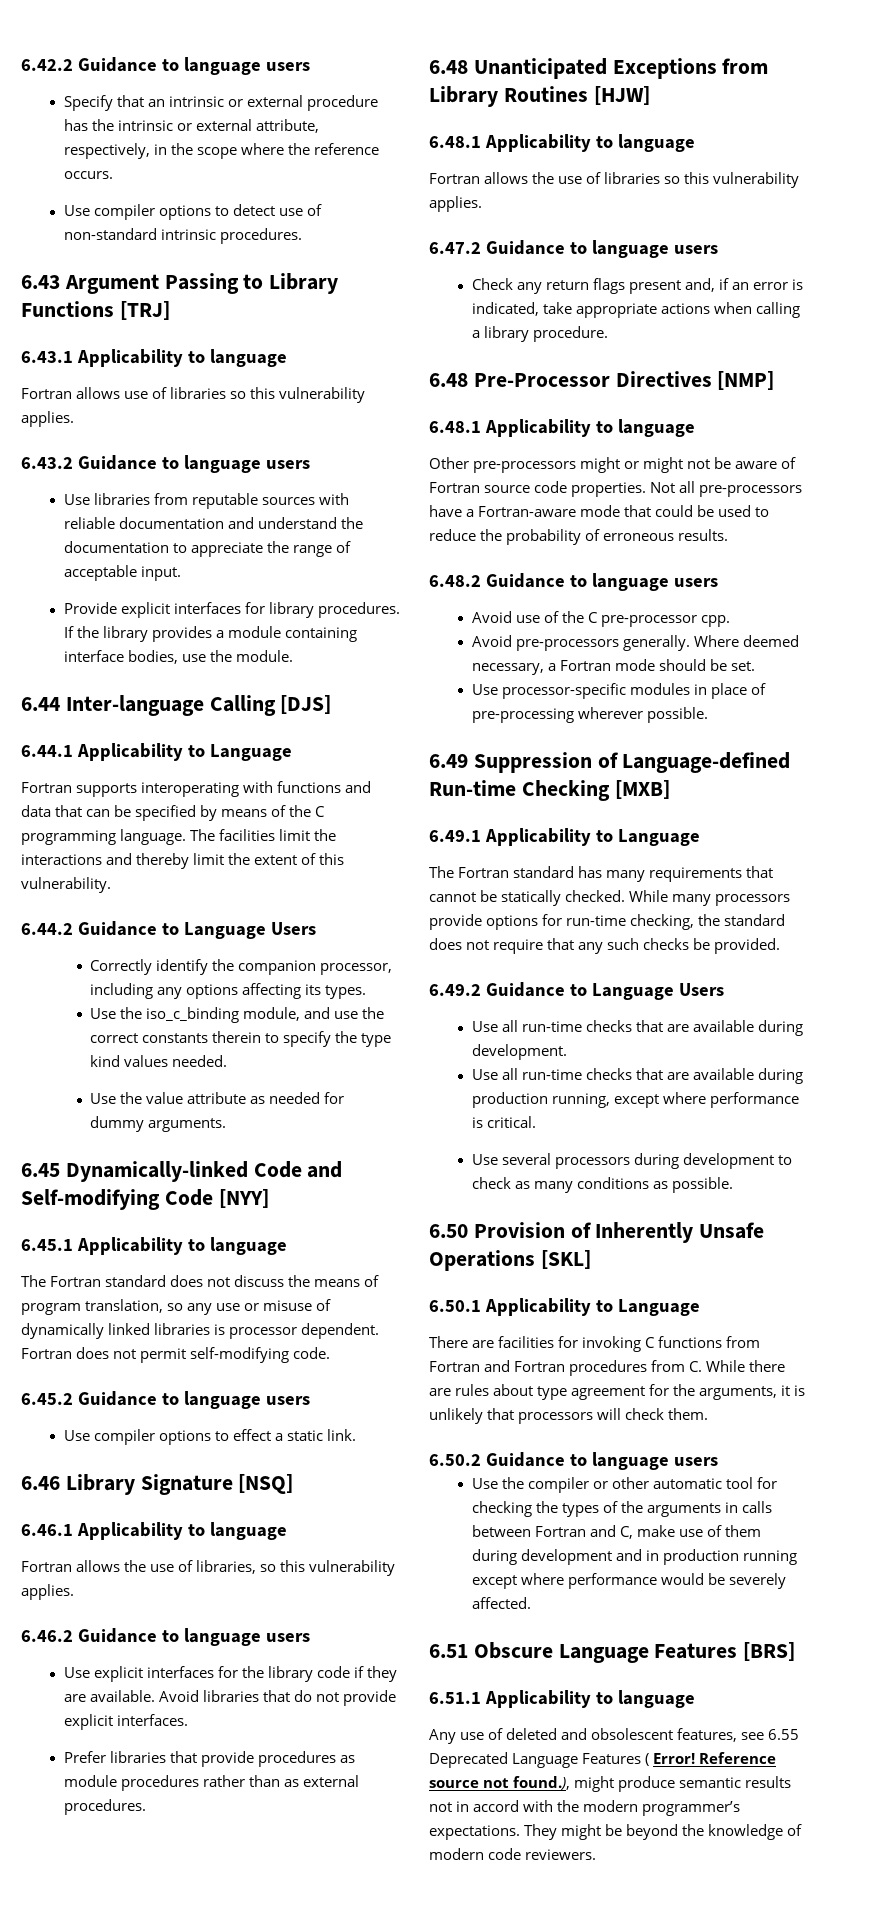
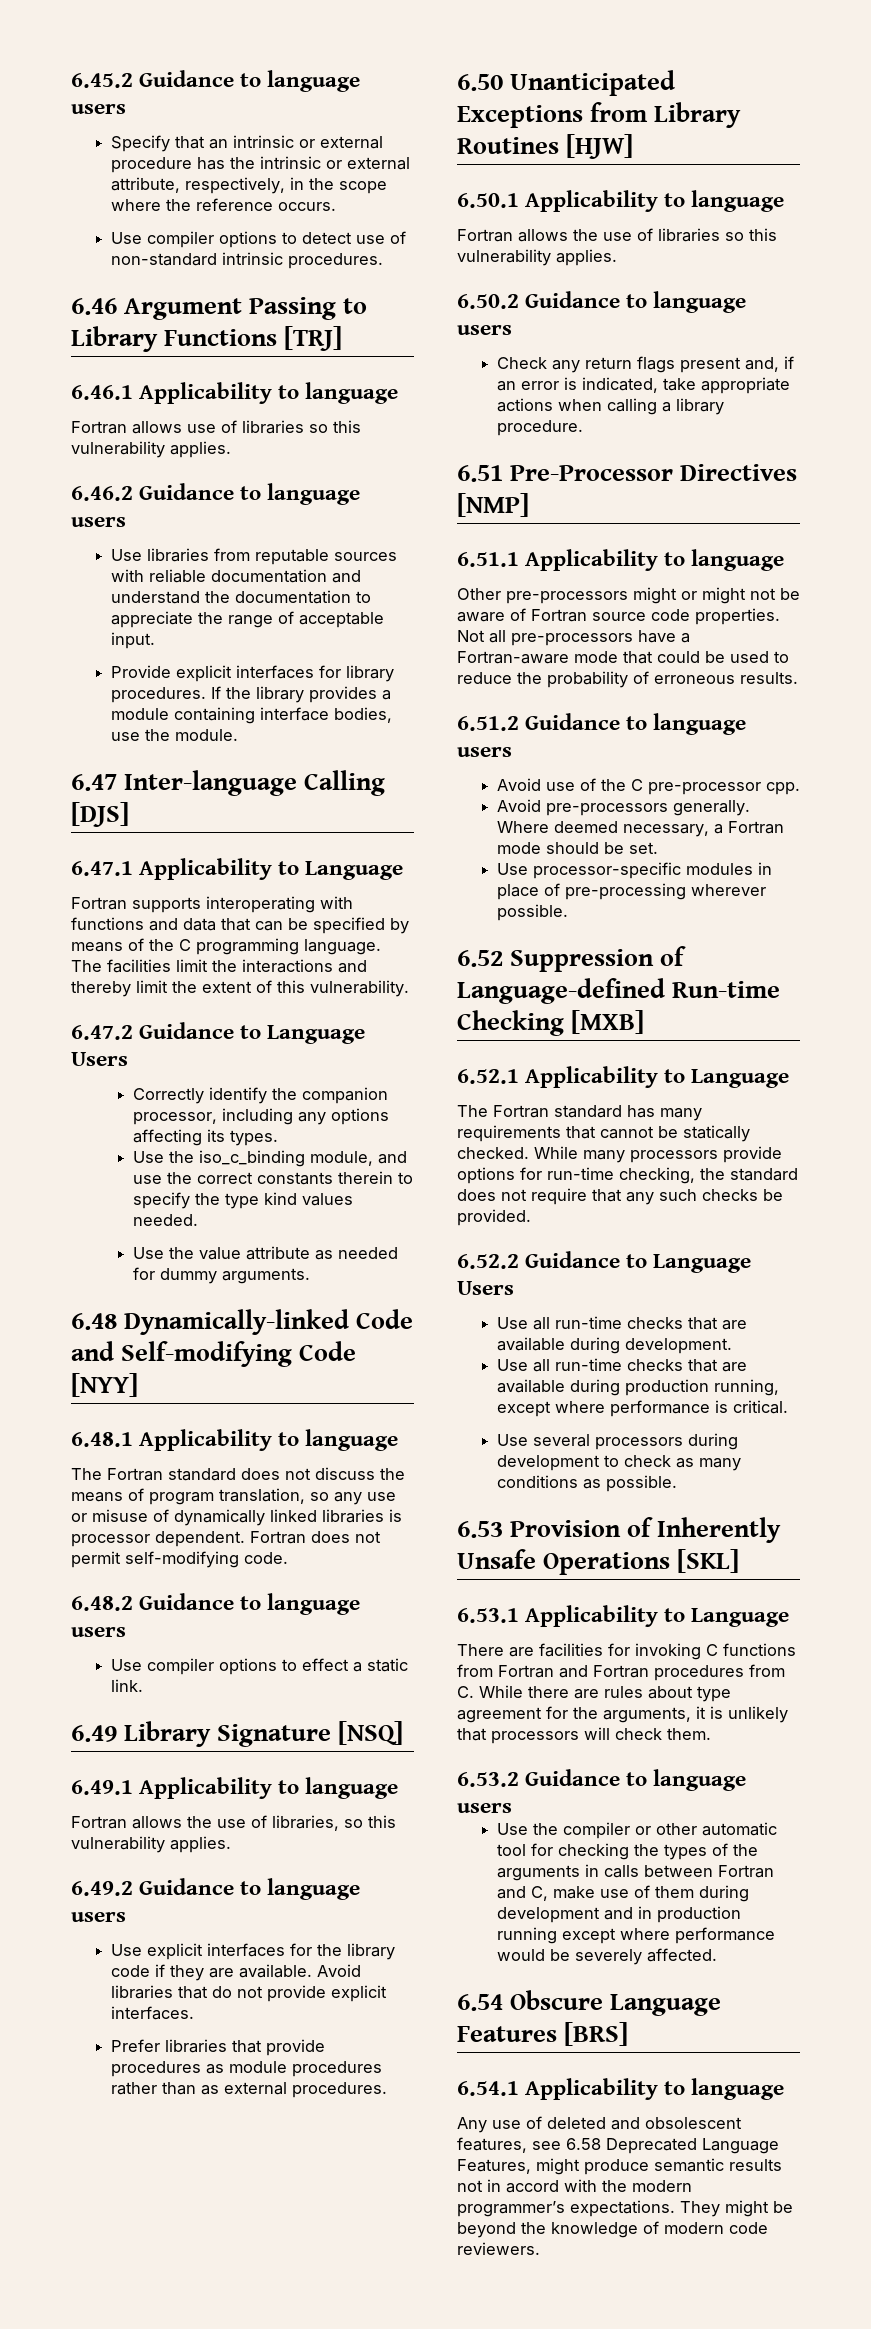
[21,59,73,71] 6.42.2 -> [71,73,133,88] 6.45.2
[21,275,60,289] 6.43 -> [71,298,117,315] 6.46
[21,351,73,363] 6.43.1 -> [71,385,133,400] 6.46.1
[21,457,73,469] 6.43.2 -> [71,486,133,501] 6.46.2
[21,697,60,711] 6.44 -> [71,774,117,791] 6.47
[21,745,73,757] 6.44.1 -> [71,861,133,876] 6.47.1
[21,923,73,935] 6.44.2 -> [71,1025,133,1040] 6.47.2
[21,1163,60,1177] 6.45 -> [71,1313,117,1330] 6.48
[21,1239,73,1251] 6.45.1 -> [71,1432,133,1447] 6.48.1
[21,1393,73,1405] 6.45.2 -> [71,1596,133,1611] 6.48.2
[21,1476,60,1490] 6.46 -> [71,1725,117,1742] 6.49
[21,1524,73,1536] 6.46.1 -> [71,1780,133,1795] 6.49.1
[21,1630,73,1642] 6.46.2 -> [71,1881,133,1896] 6.49.2
[429,60,468,74] 6.48 -> [457,74,503,91] 6.50
[429,136,481,148] 6.48.1 -> [457,193,519,208] 6.50.1
[429,242,481,254] 6.47.2 -> [457,294,519,309] 6.50.2
[429,373,468,387] 6.48 -> [457,465,503,482] 6.51
[429,421,481,433] 6.48.1 -> [457,552,519,567] 6.51.1
[429,575,481,587] 6.48.2 -> [457,716,519,731] 6.51.2
[429,754,468,768] 6.49 -> [457,950,503,967] 6.52
[429,830,481,842] 6.49.1 -> [457,1069,519,1084] 6.52.1
[429,984,481,996] 6.49.2 -> [457,1254,519,1269] 6.52.2
[429,1224,468,1238] 6.50 -> [457,1521,503,1538] 6.53
[429,1300,481,1312] 6.50.1 -> [457,1608,519,1623] 6.53.1
[429,1454,481,1466] 6.50.2 -> [457,1772,519,1787] 6.53.2
[429,1644,468,1658] 6.51 -> [457,1994,503,2011] 6.54
[429,1692,481,1704] 6.51.1 -> [457,2081,519,2096] 6.54.1
[768,1729,800,1740] 6.55 -> [566,2138,601,2150] 6.58
[582,1752,777,1766] [429,1776,571,1790] Features ( Error! Reference source not found.), -> [457,2159,531,2174] Features,

